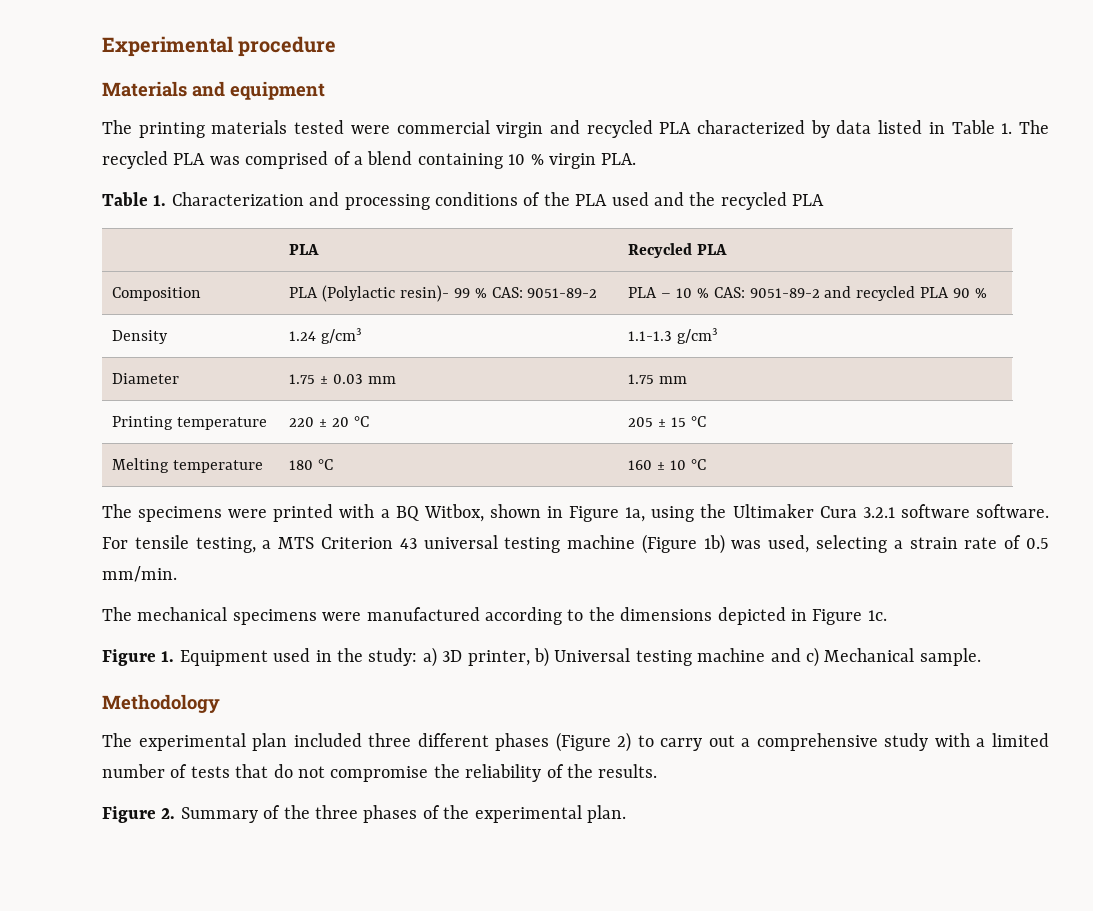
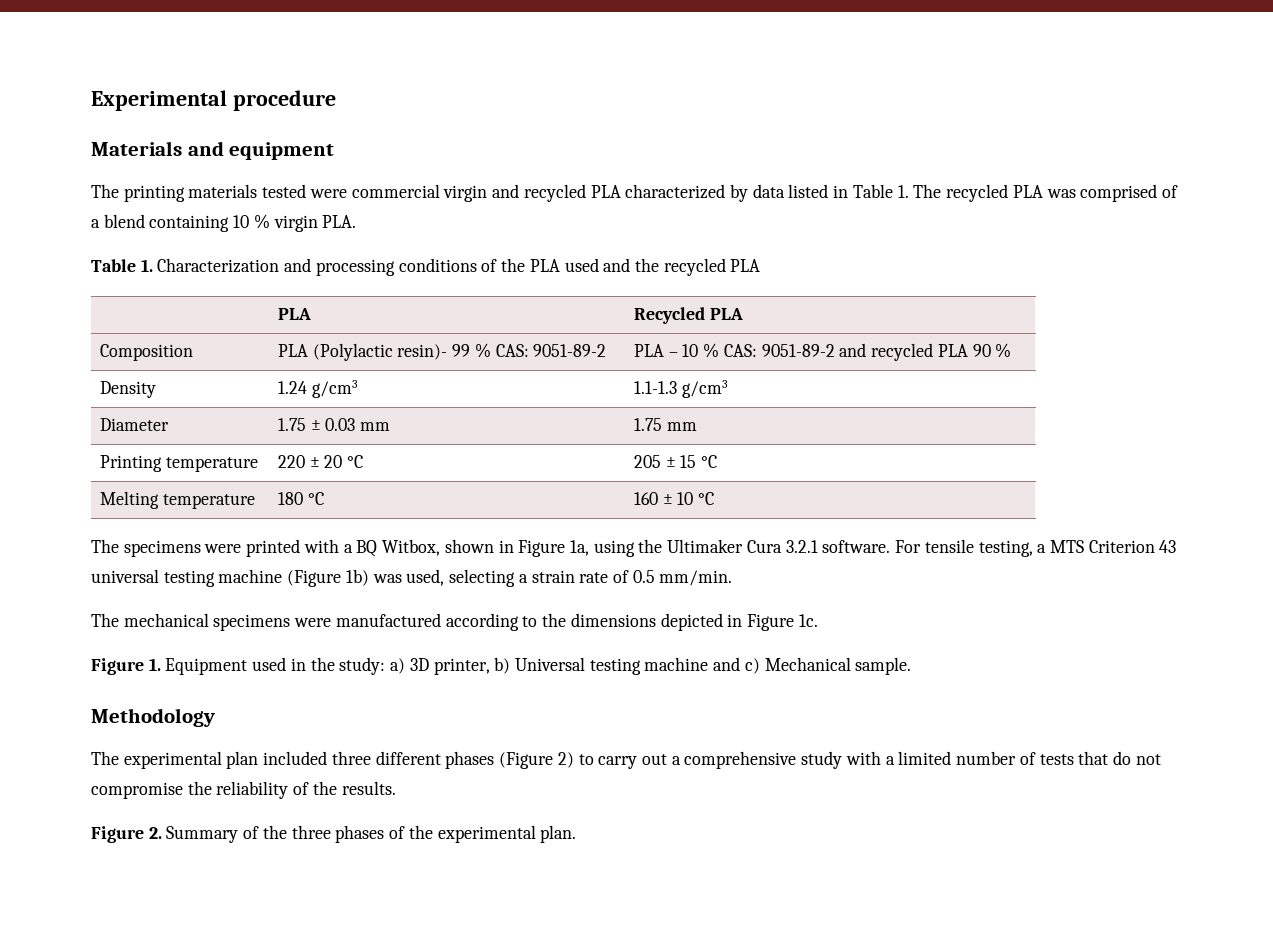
[900,504,970,518] software -> (818, 546) none

